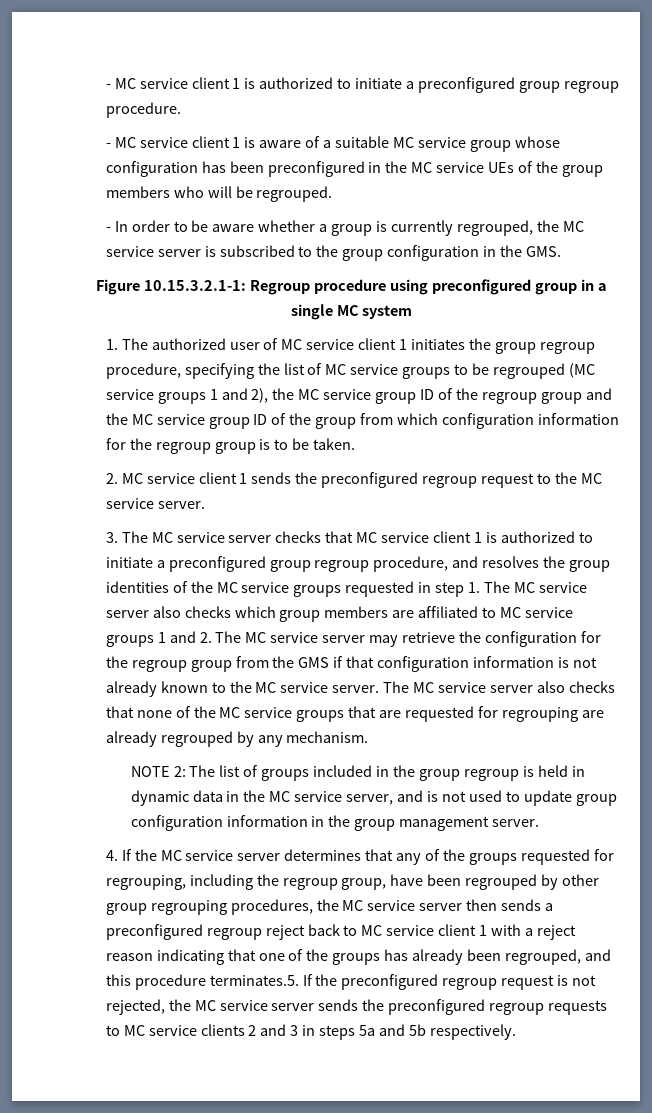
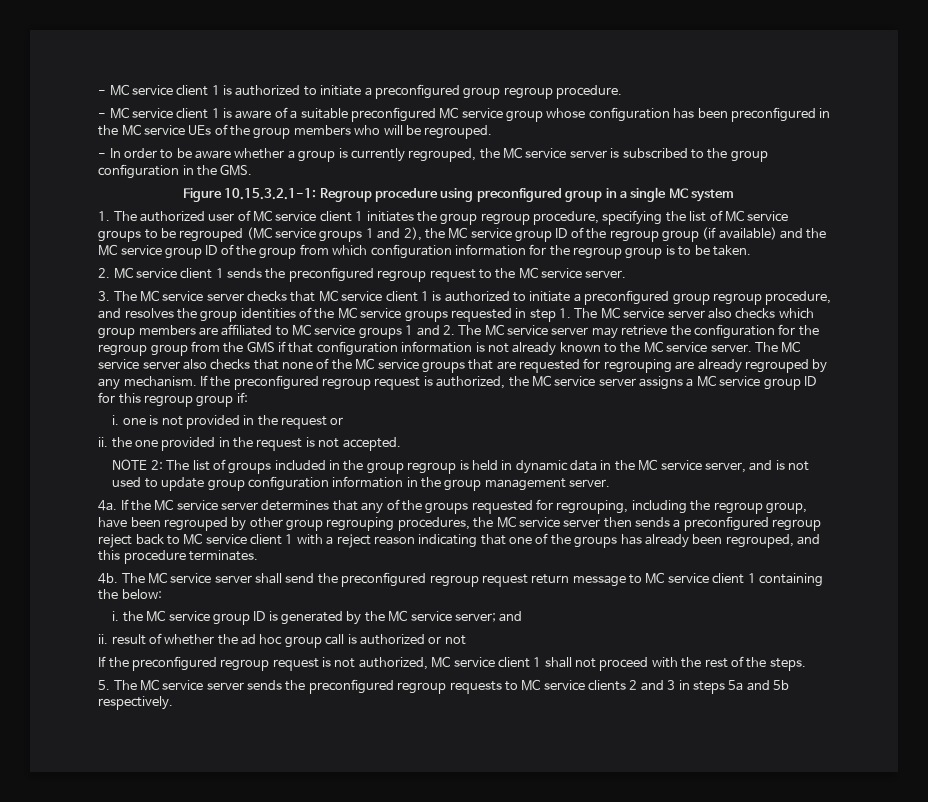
(390, 142) none -> [350,107,436,122] preconfigured
(582, 398) none -> [702,227,777,240] (if available)
(369, 737) none -> [199,375,816,390] [98,392,248,407] [112,415,344,429] [98,437,401,451] If the preconfigured regroup request is authorized, the MC service server assigns a MC service group ID for this regroup group if: // i. one is not provided in the request or // ii. the one provided in the request is not accepted.
[105,850,118,861] 4. -> [98,500,118,511] 4a.
[209,975,299,986] terminates.5. -> [188,550,258,561] [98,572,823,587] [98,589,162,600] [112,610,523,625] [98,633,466,648] terminates. // 4b. The MC service server shall send the preconfigured regroup request return message to MC service client 1 containing the below: // i. the MC service group ID is generated by the MC service server; and // ii. result of whether the ad hoc group call is authorized or not //
[105,999,191,1015] rejected, the -> [358,656,806,671] [98,680,137,690] authorized, MC service client 1 shall not proceed with the rest of the steps. // 5. The

